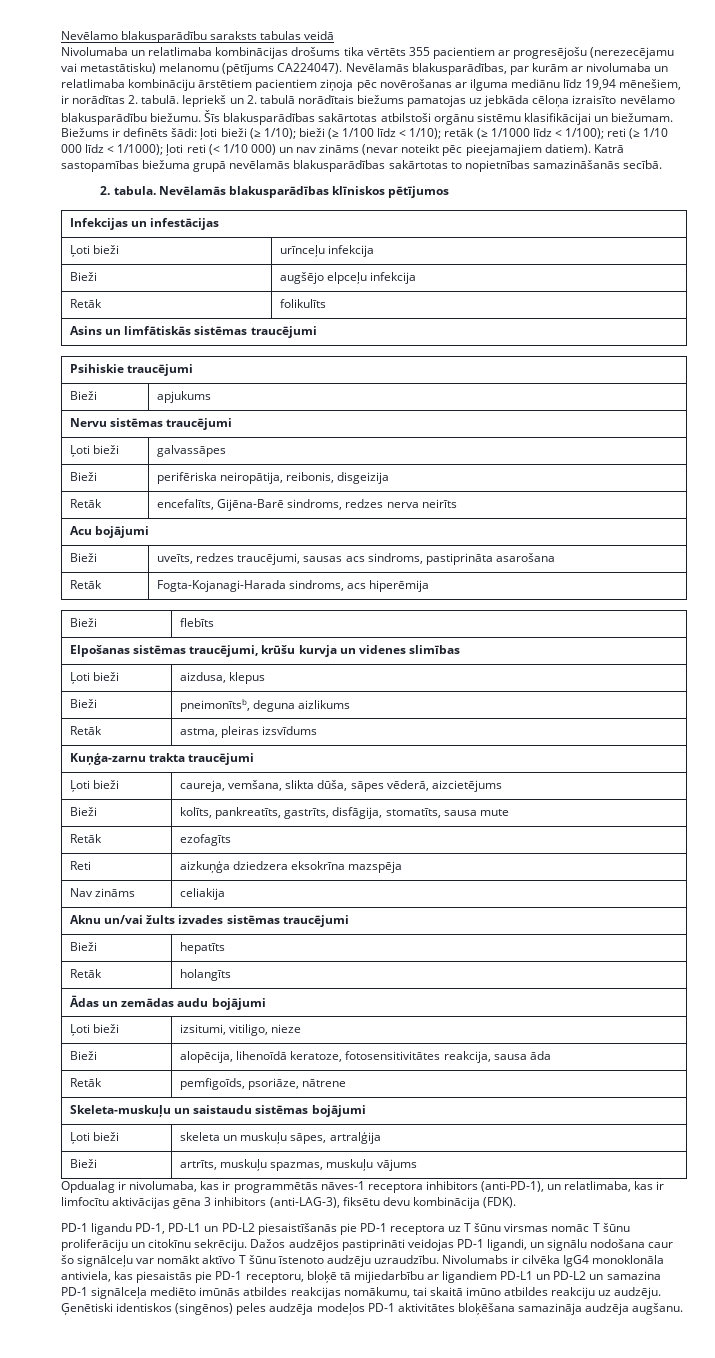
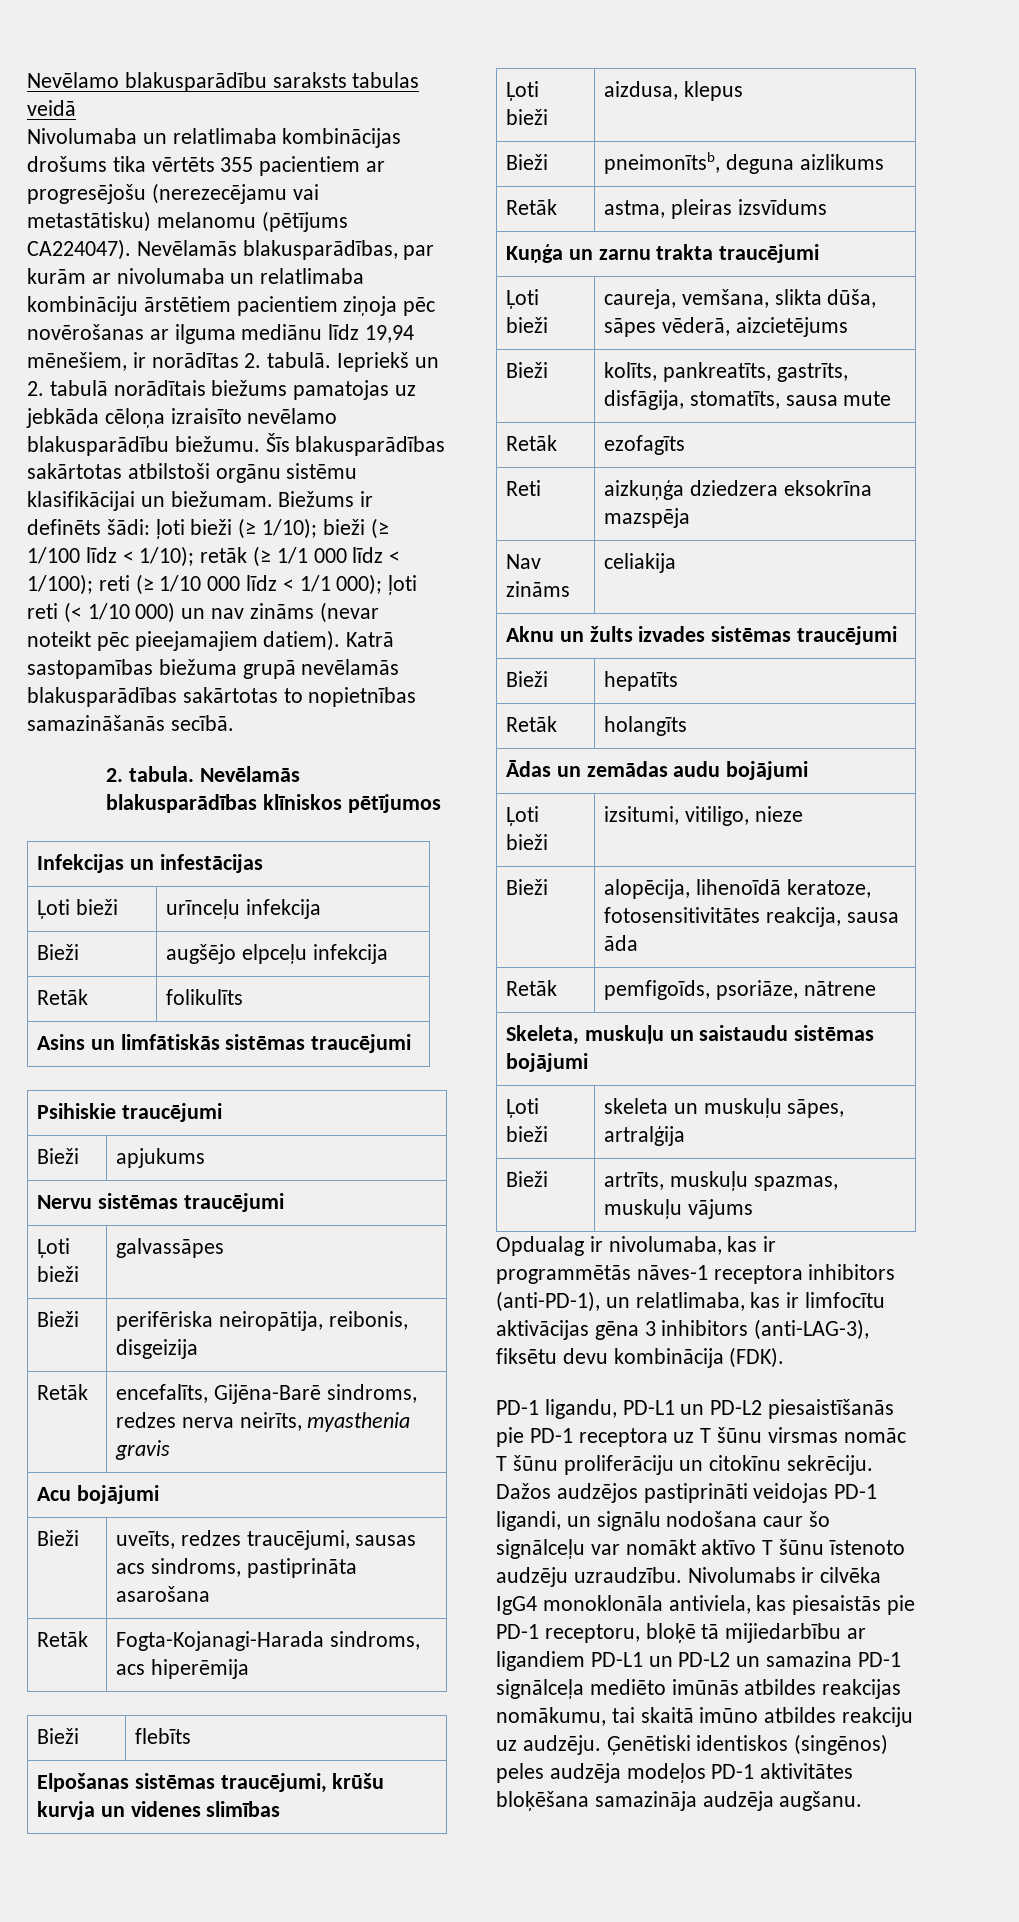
[490,128,530,137] 1/1000 -> [276,547,347,564] 1/1 000
[117,144,164,155] 1/1000); -> [299,574,383,595] 1/1 000);
[421,499,457,508] neirīts -> [239,1412,411,1432] [114,1440,170,1460] neirīts, myasthenia gravis
[70,753,147,765] Kuņģa-zarnu -> [505,244,651,263] Kuņģa un zarnu
[104,915,144,924] un/vai -> [559,631,584,642] un
[70,1105,172,1117] Skeleta-muskuļu -> [505,1025,664,1045] Skeleta, muskuļu
[91,1223,166,1235] ligandu PD-1, -> [544,1399,617,1419] ligandu,

